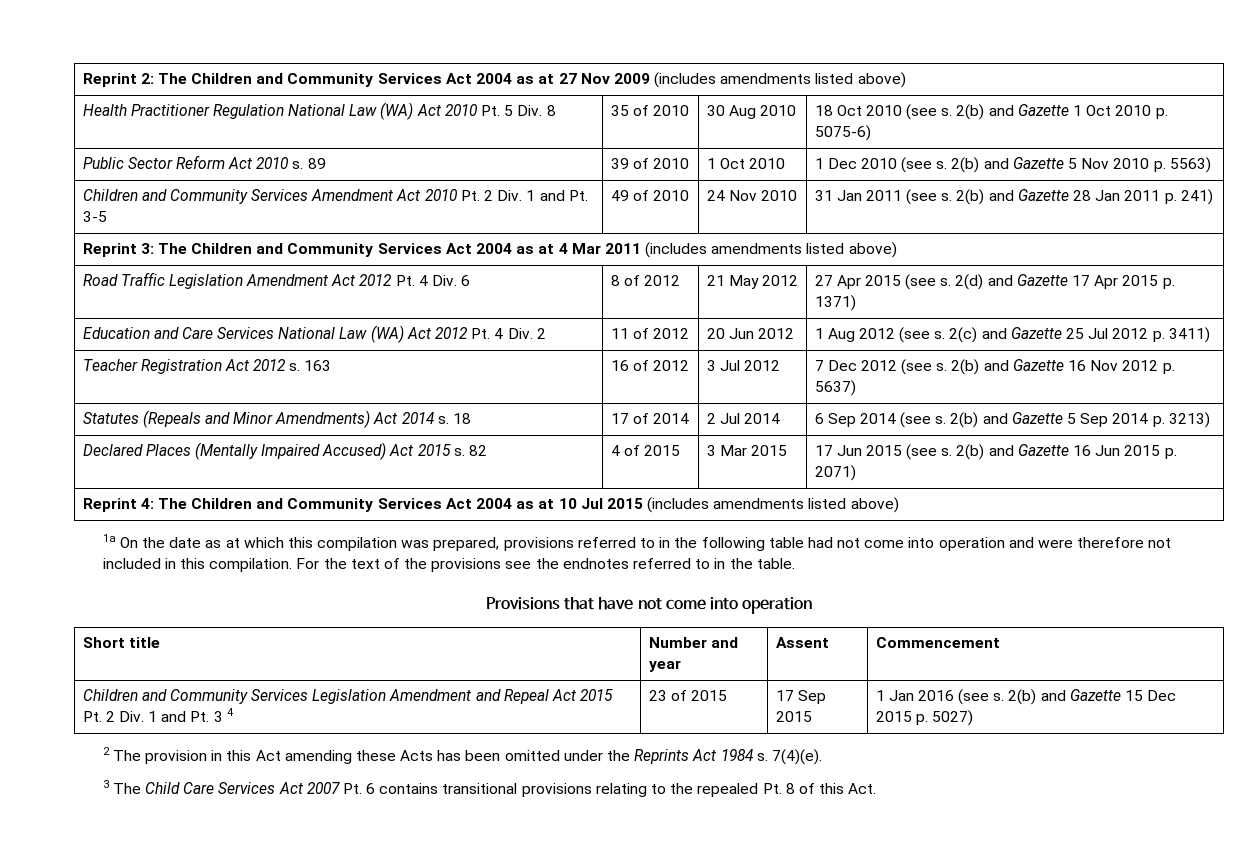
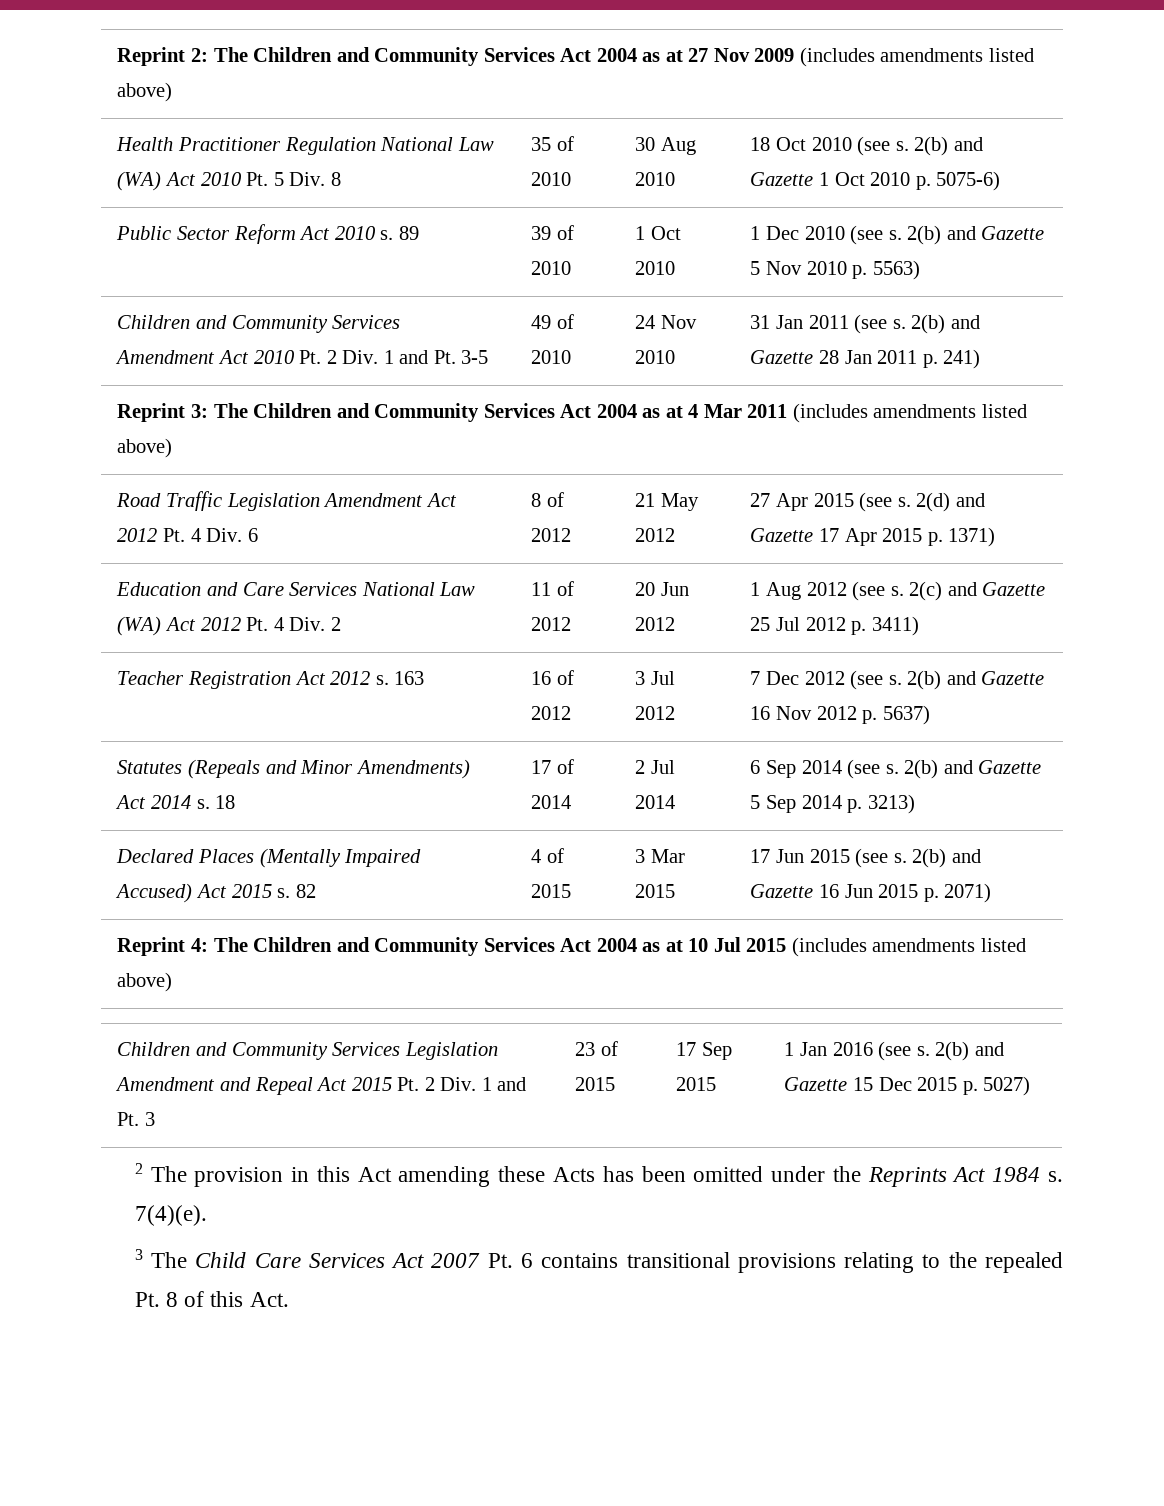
[102,534,1172,551] [102,558,795,572] [485,597,813,614] [82,637,160,648] [648,637,738,648] [648,660,681,672] [775,637,829,648] [875,637,1000,648] // 1a On the date as at which this compilation was prepared, provisions referred to in the following table had not come into operation and were therefore not included in this compilation. For the text of the provisions see the endnotes referred to in the table. // Provisions that have not come into operation // Short title | Number and year | Assent | Commencement -> (173, 982) none
[226,708,234,716] 4 -> (155, 1119) none

